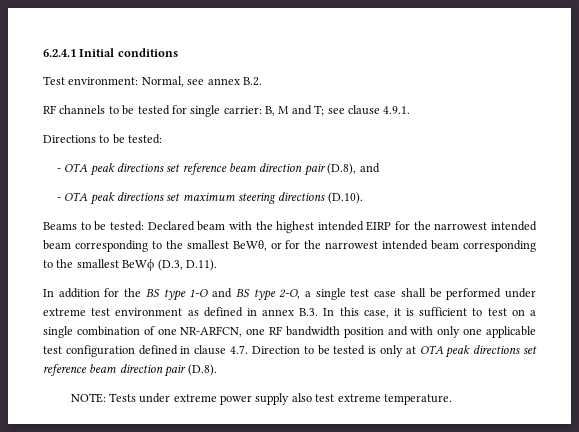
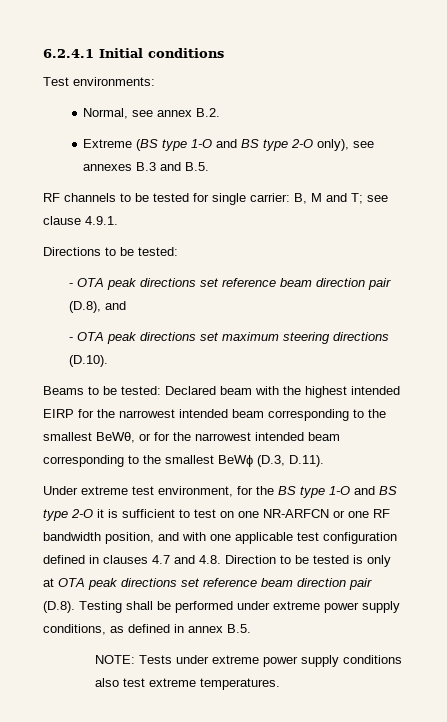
[68,77,139,85] environment: -> [73,77,155,86] environments: //
(262, 81) none -> [83,139,375,151] [83,162,210,171] // Extreme (BS type 1-O and BS type 2-O only), see annexes B.3 and B.5.
[43,288,100,298] In addition -> [43,486,233,497] Under extreme test environment,
[279,288,537,300] [43,307,389,318] 2-O, a single test case shall be performed under extreme test environment as defined in annex B.3. In this case, -> [71,509,93,518] 2-O
[530,310,537,316] [43,326,243,338] a single combination of one NR-ARFCN, -> [238,509,345,518] one NR-ARFCN or
[343,327,384,338] position -> [105,532,154,544] position,
[437,326,461,338] only -> (206, 536) none
[194,345,249,355] clause 4.7. -> [103,555,221,564] clauses 4.7 and 4.8.
(217, 370) none -> [79,601,400,613] [43,624,251,635] Testing shall be performed under extreme power supply conditions, as defined in annex B.5.
(290, 399) none -> [342,655,402,664] conditions
[383,394,452,405] temperature. -> [199,678,280,690] temperatures.

